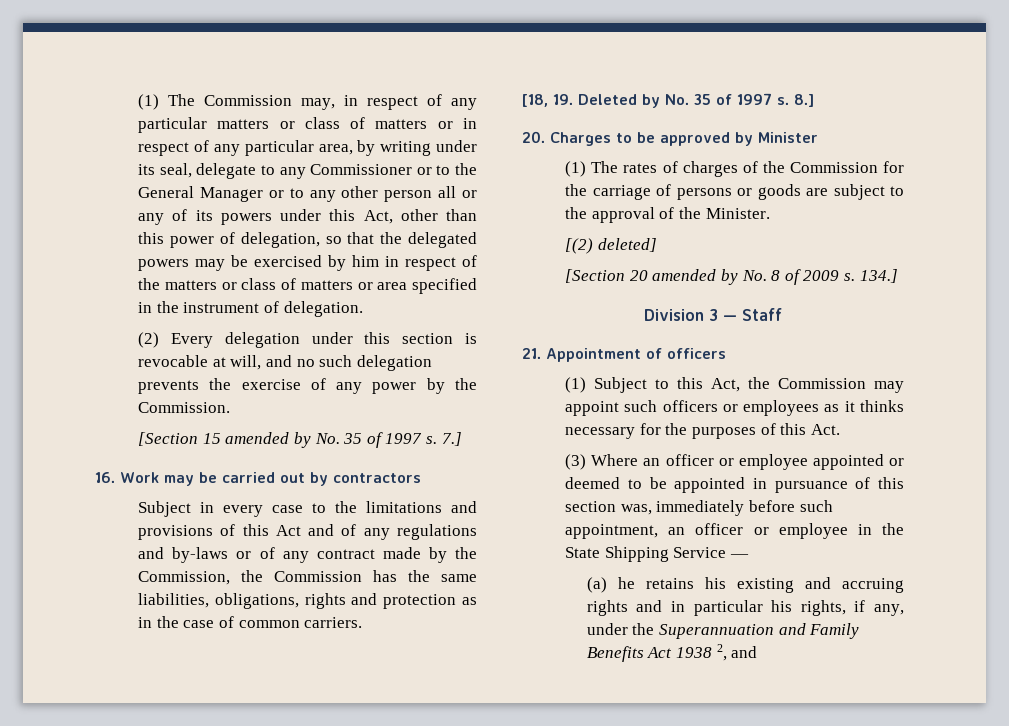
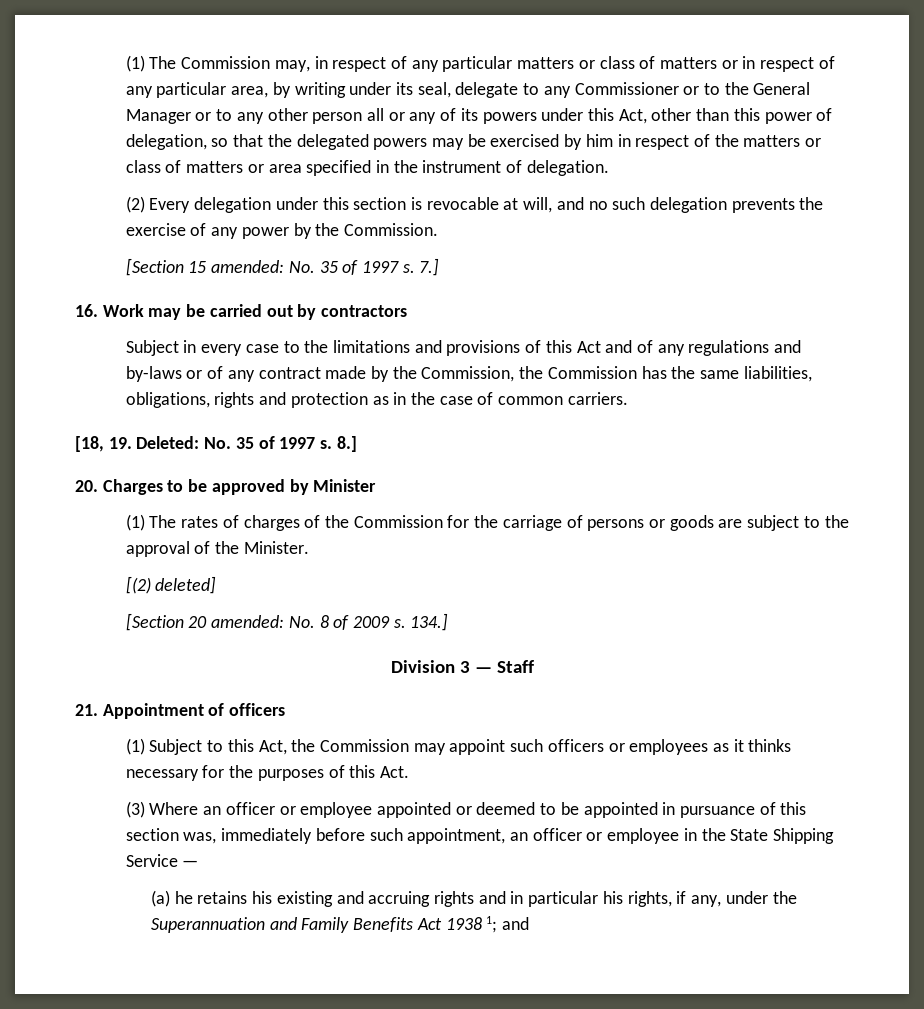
[225,432,311,448] amended by -> [211,260,285,273] amended:
[578,94,660,108] Deleted by -> [136,436,200,449] Deleted:
[652,269,738,285] amended by -> [211,615,285,628] amended:
[716,644,727,661] 2, -> [486,916,498,933] 1;

